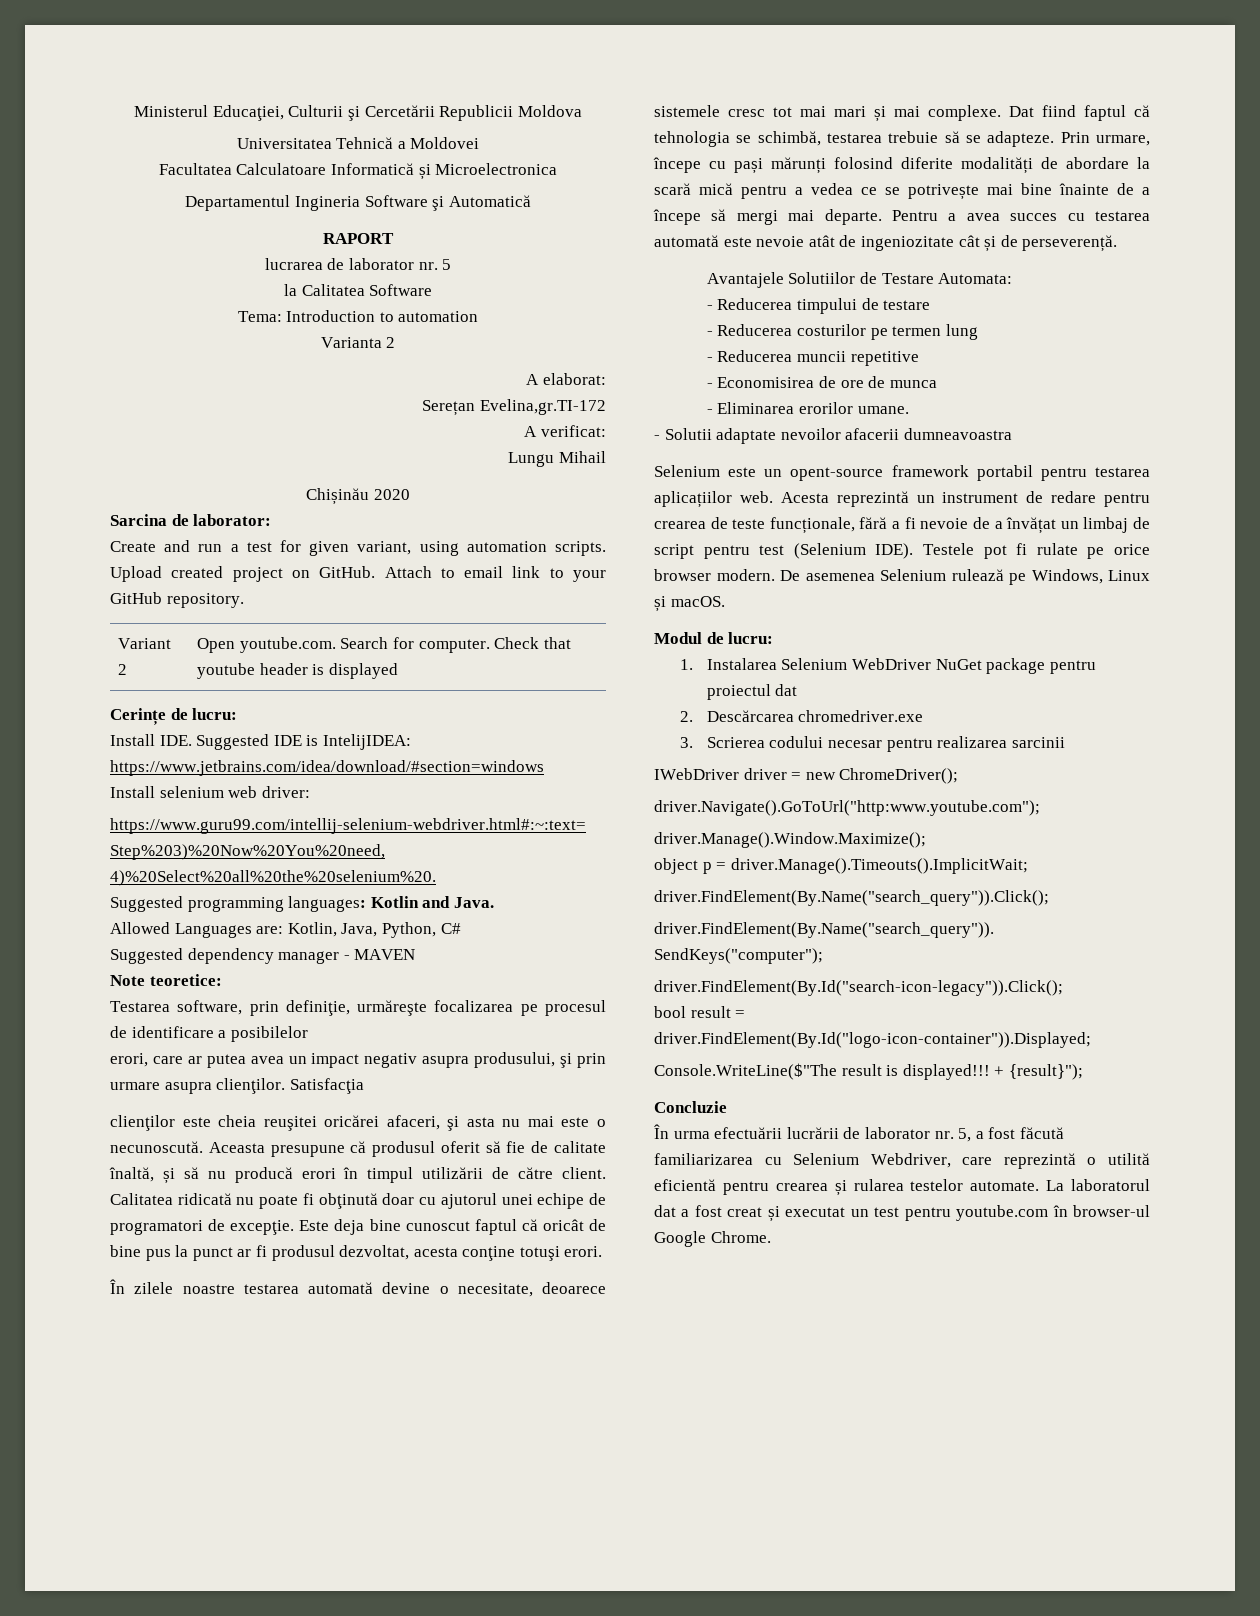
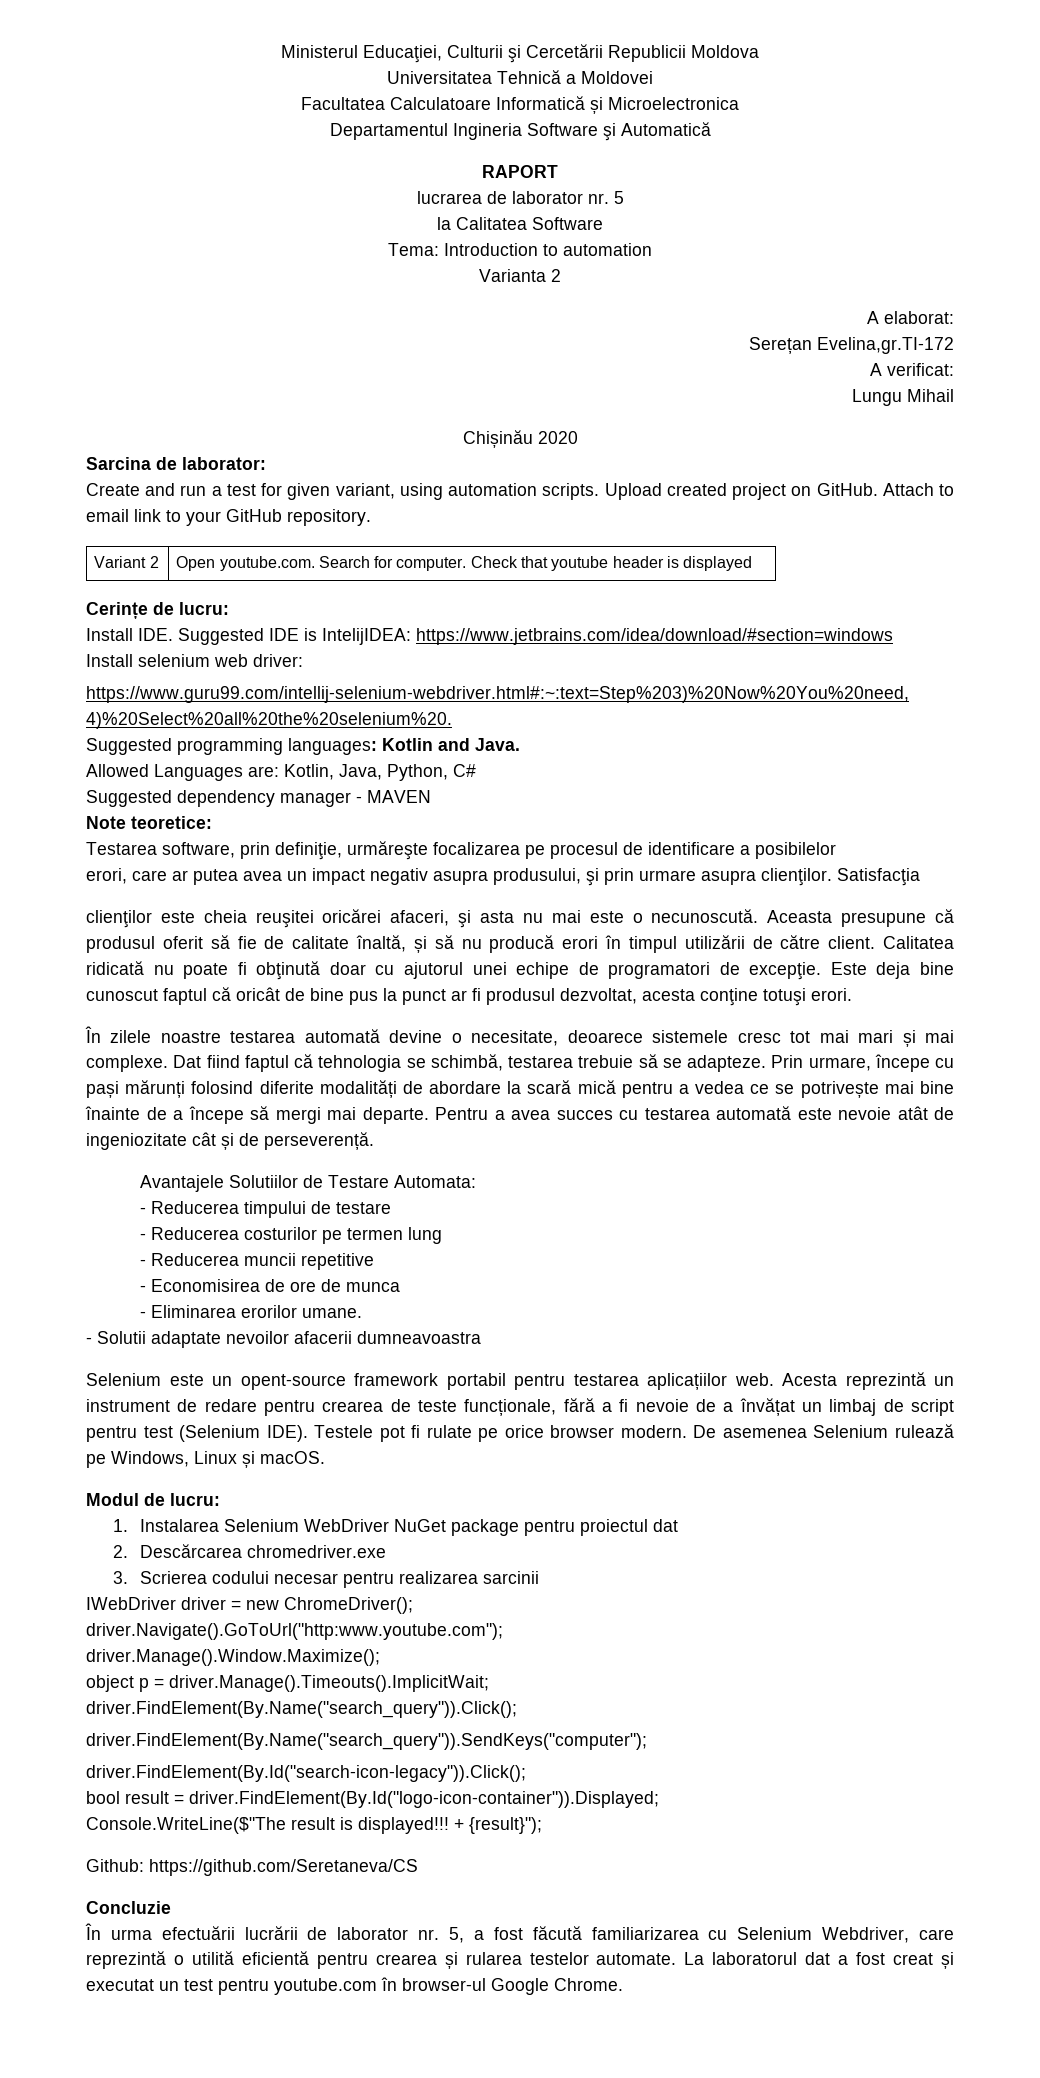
(1083, 1072) none -> [86,1859,418,1876] // Github: https://github.com/Seretaneva/CS

